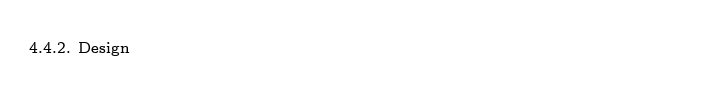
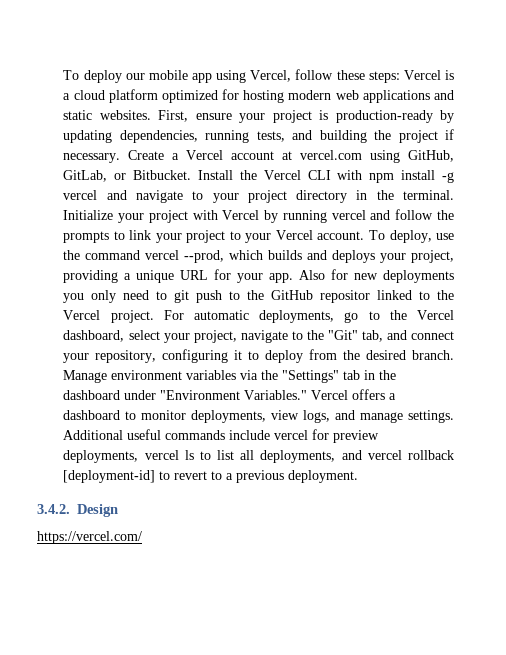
[29,42,71,53] 4.4.2. -> [63,69,454,83] [63,89,455,103] [63,110,455,123] [63,129,455,143] [63,150,455,163] [63,170,454,183] [63,190,454,203] [63,209,454,223] [63,230,454,243] [63,250,455,263] [63,269,455,283] [63,290,455,303] [63,310,455,323] [63,330,455,343] [63,349,455,363] [63,370,397,383] [63,389,397,400] [63,410,455,423] [63,429,380,443] [63,450,455,463] [63,470,359,483] [37,504,70,514] To deploy our mobile app using Vercel, follow these steps: Vercel is a cloud platform optimized for hosting modern web applications and static websites. First, ensure your project is production-ready by updating dependencies, running tests, and building the project if necessary. Create a Vercel account at vercel.com using GitHub, GitLab, or Bitbucket. Install the Vercel CLI with npm install -g vercel and navigate to your project directory in the terminal. Initialize your project with Vercel by running vercel and follow the prompts to link your project to your Vercel account. To deploy, use the command vercel --prod, which builds and deploys your project, providing a unique URL for your app. Also for new deployments you only need to git push to the GitHub repositor linked to the Vercel project. For automatic deployments, go to the Vercel dashboard, select your project, navigate to the "Git" tab, and connect your repository, configuring it to deploy from the desired branch. Manage environment variables via the "Settings" tab in the dashboard under "Environment Variables." Vercel offers a dashboard to monitor deployments, view logs, and manage settings. Additional useful commands include vercel for preview deployments, vercel ls to list all deployments, and vercel rollback [deployment-id] to revert to a previous deployment. // 3.4.2.
(131, 49) none -> [37,531,142,544] // https://vercel.com/

